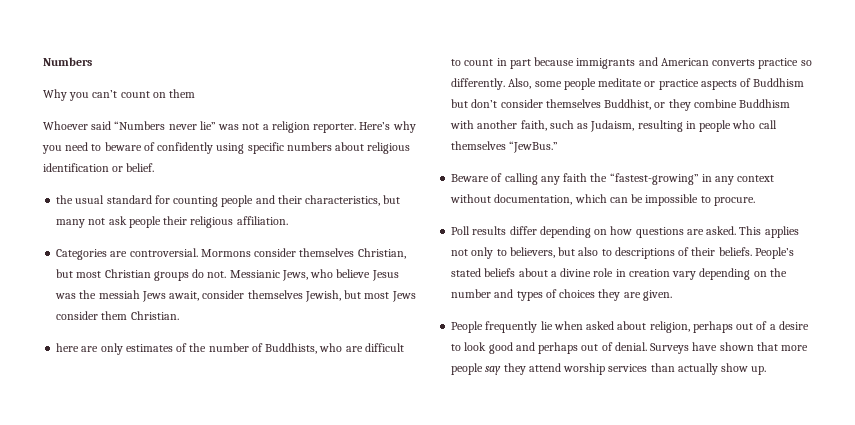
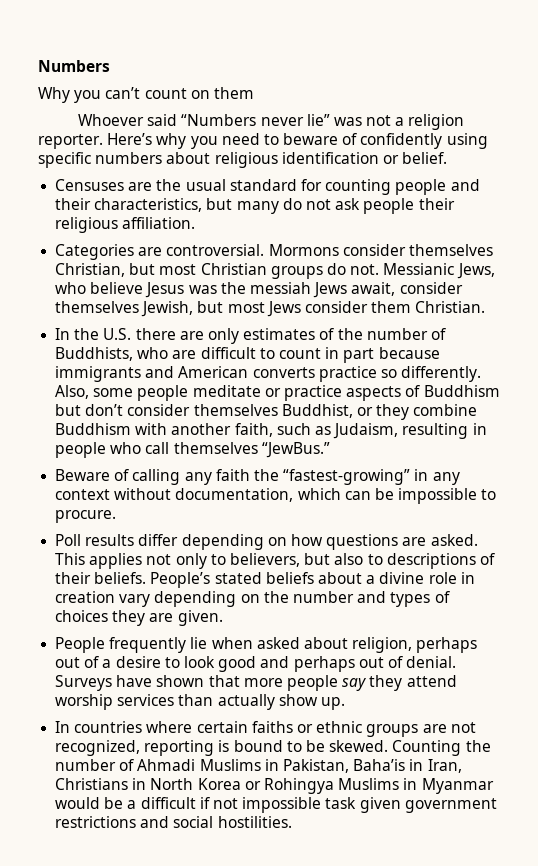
(155, 167) none -> [55,179,153,191] Censuses are
(86, 223) none -> [282,198,302,210] do
[56,343,80,352] here -> [55,328,176,340] In the U.S. there
(767, 370) none -> [55,721,476,737] [55,740,491,756] [55,759,462,773] [55,778,494,794] [55,797,497,813] [55,816,292,828] // In countries where certain faiths or ethnic groups are not recognized, reporting is bound to be skewed. Counting the number of Ahmadi Muslims in Pakistan, Baha’is in Iran, Christians in North Korea or Rohingya Muslims in Myanmar would be a difficult if not impossible task given government restrictions and social hostilities.

